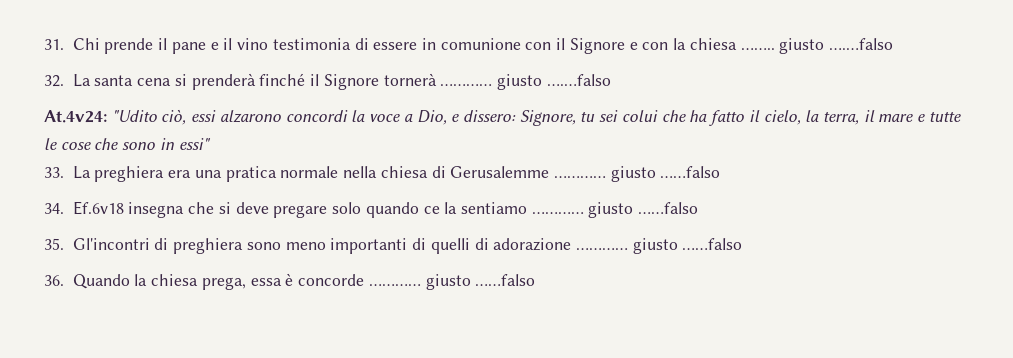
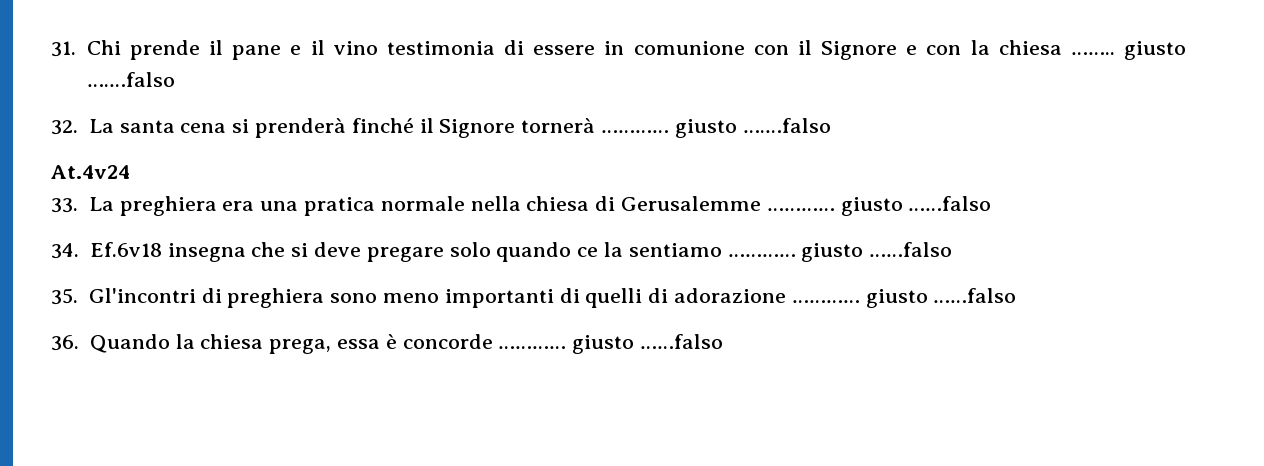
[44,109,961,126] [44,138,211,150] At.4v24: "Udito ciò, essi alzarono concordi la voce a Dio, e dissero: Signore, tu sei colui che ha fatto il cielo, la terra, il mare e tutte le cose che sono in essi" -> [51,165,130,179] At.4v24

